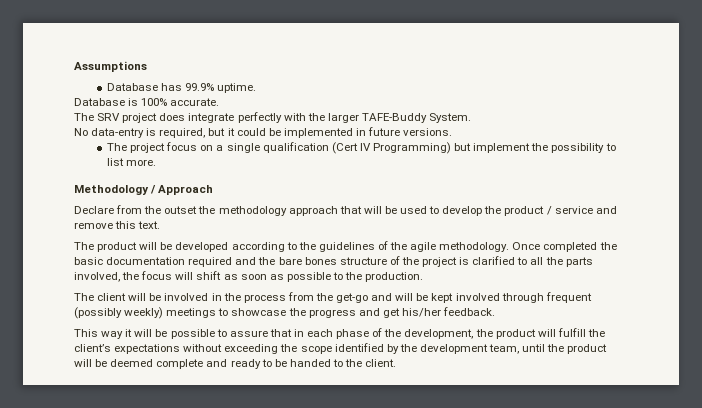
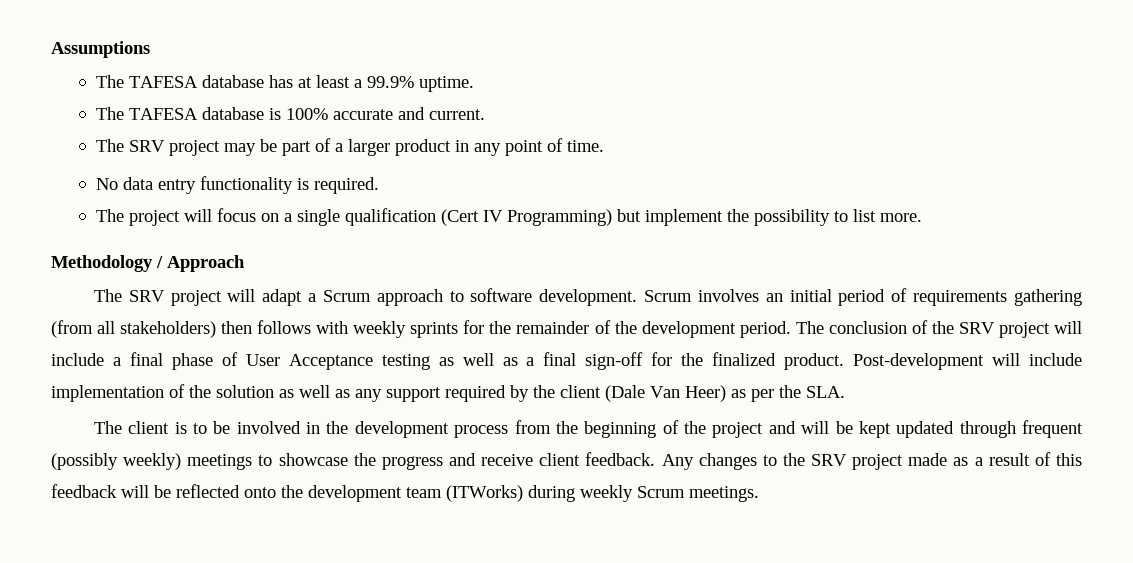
[107,83,257,93] [74,98,220,106] [74,112,472,123] [74,127,453,138] Database has 99.9% uptime. // Database is 100% accurate. // The SRV project does integrate perfectly with the larger TAFE-Buddy System. // No data-entry is required, but it could be implemented in future versions. -> [96,75,475,92] [96,107,486,120] [96,138,605,156] [96,176,380,194] The TAFESA database has at least a 99.9% uptime. // The TAFESA database is 100% accurate and current. // The SRV project may be part of a larger product in any point of time. // No data entry functionality is required.
(166, 148) none -> [184,209,213,222] will
[74,205,617,216] [74,221,161,229] [74,241,617,252] [74,256,593,267] [74,271,424,282] Declare from the outset the methodology approach that will be used to develop the product / service and remove this text. // The product will be developed according to the guidelines of the agile methodology. Once completed the basic documentation required and the bare bones structure of the project is clarified to all the parts involved, the focus will shift as soon as possible to the production. -> [93,288,1082,306] [51,320,1082,338] [51,352,1083,370] [51,384,845,402] The SRV project will adapt a Scrum approach to software development. Scrum involves an initial period of requirements gathering (from all stakeholders) then follows with weekly sprints for the remainder of the development period. The conclusion of the SRV project will include a final phase of User Acceptance testing as well as a final sign-off for the finalized product. Post-development will include implementation of the solution as well as any support required by the client (Dale Van Heer) as per the SLA.
[128,293,147,301] will -> [174,422,207,434] is to
(241, 297) none -> [354,421,449,438] development
[336,293,369,303] get-go -> [584,420,764,438] beginning of the project
[455,293,500,301] involved -> [896,421,955,438] updated
[382,308,441,318] get his/her -> [481,453,581,466] receive client
[74,328,605,339] [74,343,608,354] [74,359,397,369] // This way it will be possible to assure that in each phase of the development, the product will fulfill the client’s expectations without exceeding the scope identified by the development team, until the product will be deemed complete and ready to be handed to the client. -> [661,452,1082,470] [51,484,759,502] Any changes to the SRV project made as a result of this feedback will be reflected onto the development team (ITWorks) during weekly Scrum meetings.

